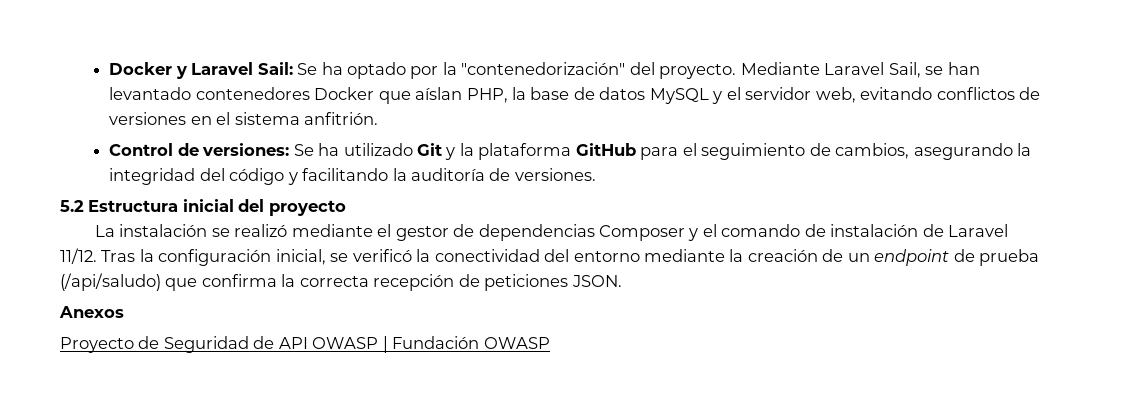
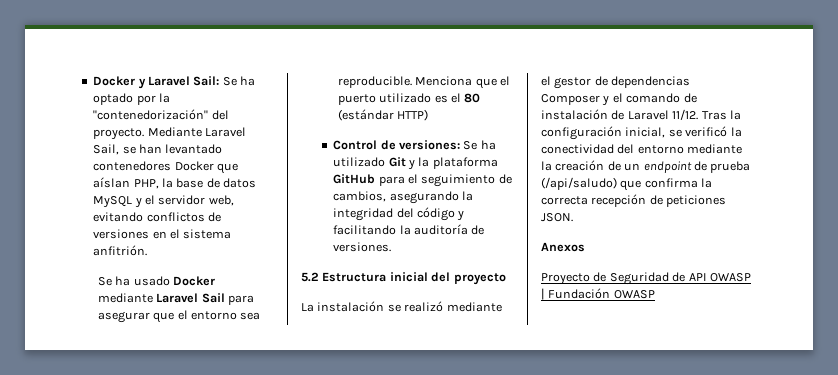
(379, 118) none -> [97,276,216,286] [97,293,255,305] [97,310,261,323] [337,76,511,89] [337,93,481,105] [337,109,429,121] // Se ha usado Docker mediante Laravel Sail para asegurar que el entorno sea reproducible. Menciona que el puerto utilizado es el 80 (estándar HTTP)

